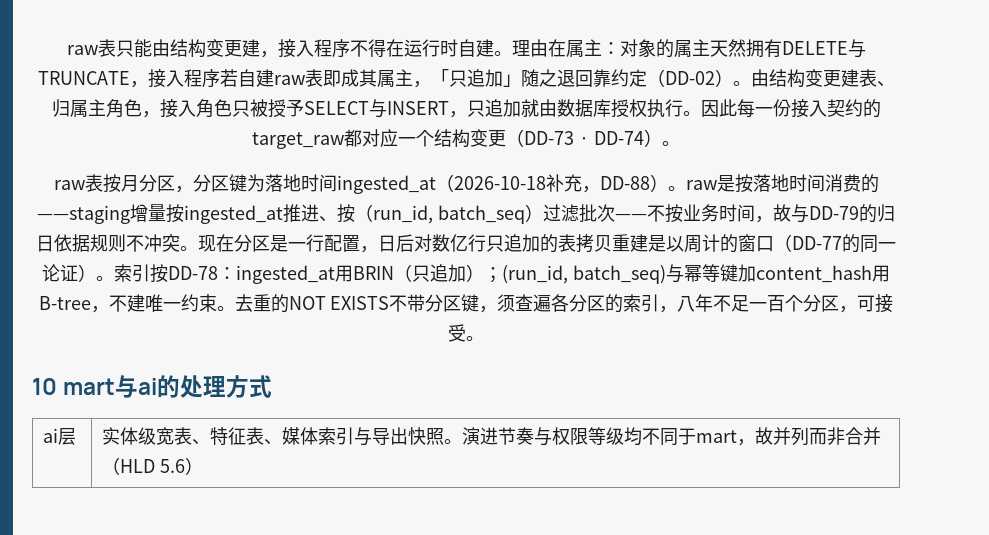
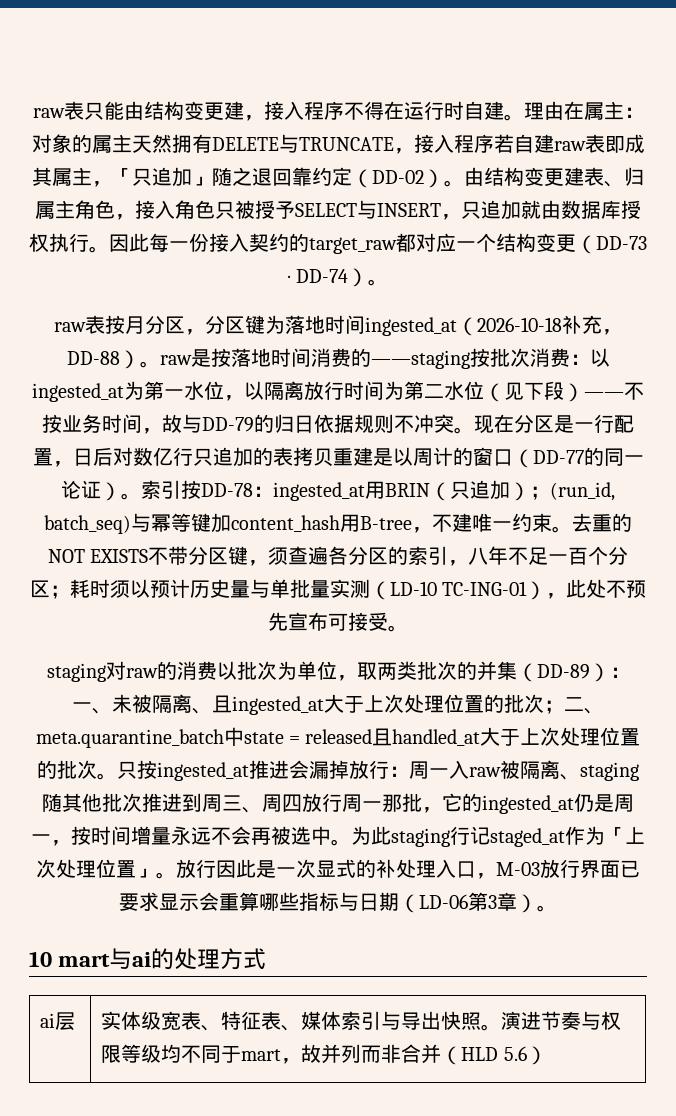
[130,204,615,224] 增量按ingested_at推进、按（run_id, batch_seq）过滤批次 -> [469,348,610,367] [32,381,584,402] 按批次消费：以ingested_at为第一水位，以隔离放行时间为第二水位（见下段）
[839,294,894,313] [448,324,466,342] ，可接受 -> [49,579,647,600] [268,612,408,632] [46,661,630,682] [72,694,604,715] [35,727,641,748] [37,760,639,781] [42,793,634,814] [31,826,645,847] [36,859,640,879] [119,892,537,913] ；耗时须以预计历史量与单批量实测（LD-10 TC-ING-01），此处不预先宣布可接受。 // staging对raw的消费以批次为单位，取两类批次的并集（DD-89）：一、未被隔离、且ingested_at大于上次处理位置的批次；二、meta.quarantine_batch中state = released且handled_at大于上次处理位置的批次。只按ingested_at推进会漏掉放行：周一入raw被隔离、staging随其他批次推进到周三、周四放行周一那批，它的ingested_at仍是周一，按时间增量永远不会再被选中。为此staging行记staged_at作为「上次处理位置」。放行因此是一次显式的补处理入口，M-03放行界面已要求显示会重算哪些指标与日期（LD-06第3章）

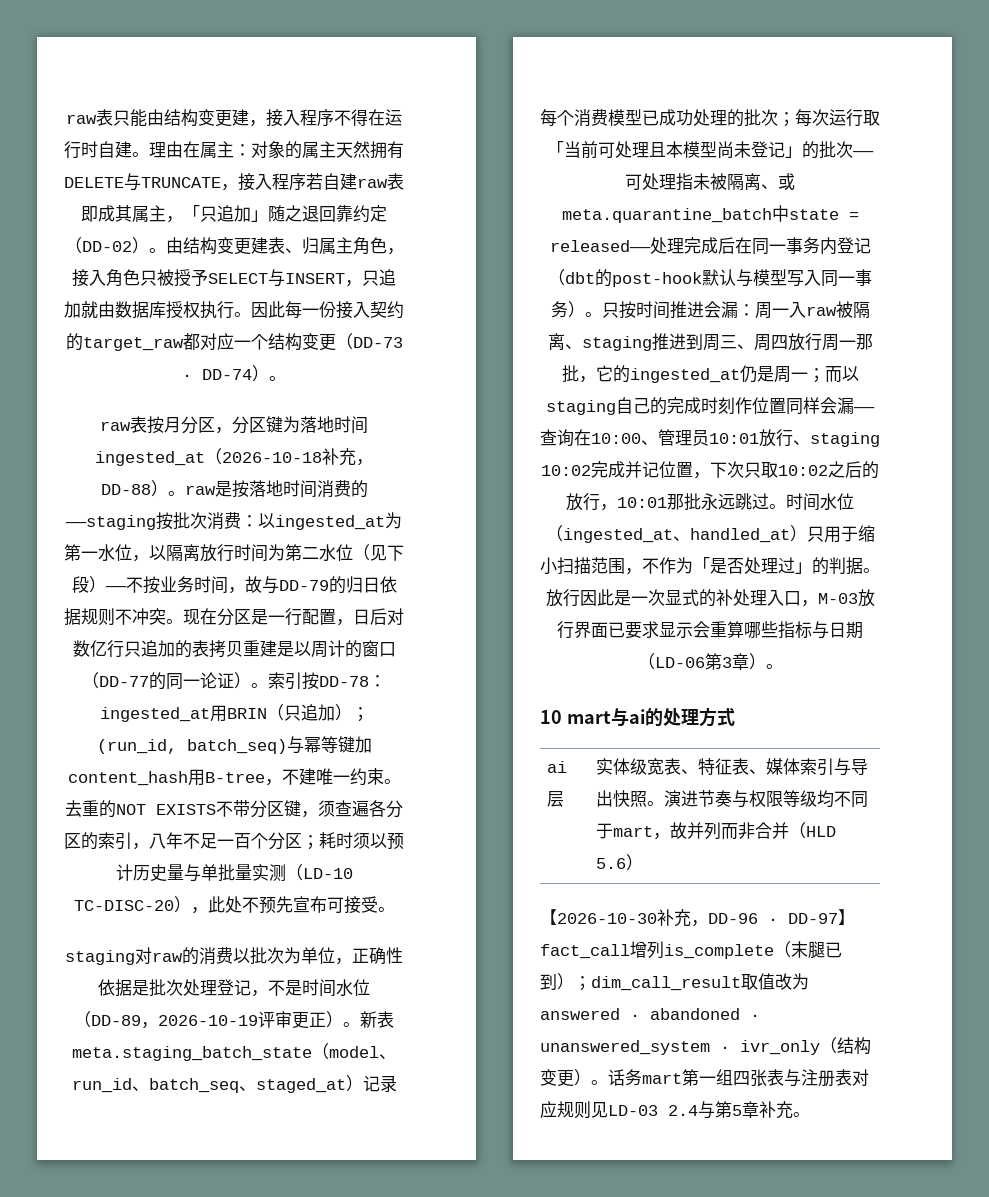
[442,581,528,596] TC-ING-01 -> [73,900,174,911] TC-DISC-20
[356,661,630,682] [72,694,604,715] [35,727,641,748] [37,760,249,781] 取两类批次的并集（DD-89）：一、未被隔离、且ingested_at大于上次处理位置的批次；二、meta.quarantine_batch中state = released且handled_at大于上次处理位置的批次。只按ingested_at -> [352,947,403,965] [98,979,370,997] [74,1011,394,1029] [72,1043,396,1061] [71,1075,397,1093] [540,109,880,127] [547,141,874,159] [625,173,795,191] [561,205,859,223] [549,237,871,255] [548,269,872,287] [550,301,670,319] 正确性依据是批次处理登记，不是时间水位（DD-89，2026-10-19评审更正）。新表meta.staging_batch_state（model、run_id、batch_seq、staged_at）记录每个消费模型已成功处理的批次；每次运行取「当前可处理且本模型尚未登记」的批次——可处理指未被隔离、或meta.quarantine_batch中state = released——处理完成后在同一事务内登记（dbt的post-hook默认与模型写入同一事务）。只按时间
[329,760,389,779] 掉放行 -> (738, 309) none
[42,793,142,812] 随其他批次 -> (652, 343) none
[51,826,645,847] [36,859,156,878] ，按时间增量永远不会再被选中。为此staging行记staged_at作为「上次处理位置」 -> [807,366,859,383] [546,397,875,415] [540,429,880,447] [541,461,879,479] [566,493,854,511] [545,525,875,543] [540,557,863,575] ；而以staging自己的完成时刻作位置同样会漏——查询在10:00、管理员10:01放行、staging 10:02完成并记位置，下次只取10:02之后的放行，10:01那批永远跳过。时间水位（ingested_at、handled_at）只用于缩小扫描范围，不作为「是否处理过」的判据
(547, 1055) none -> [540,909,855,927] [540,941,842,959] [540,973,809,991] [540,1008,760,1020] [540,1037,871,1055] [540,1069,869,1087] [540,1101,810,1119] // 【2026-10-30补充，DD-96 · DD-97】fact_call增列is_complete（末腿已到）；dim_call_result取值改为answered · abandoned · unanswered_system · ivr_only（结构变更）。话务mart第一组四张表与注册表对应规则见LD-03 2.4与第5章补充。

